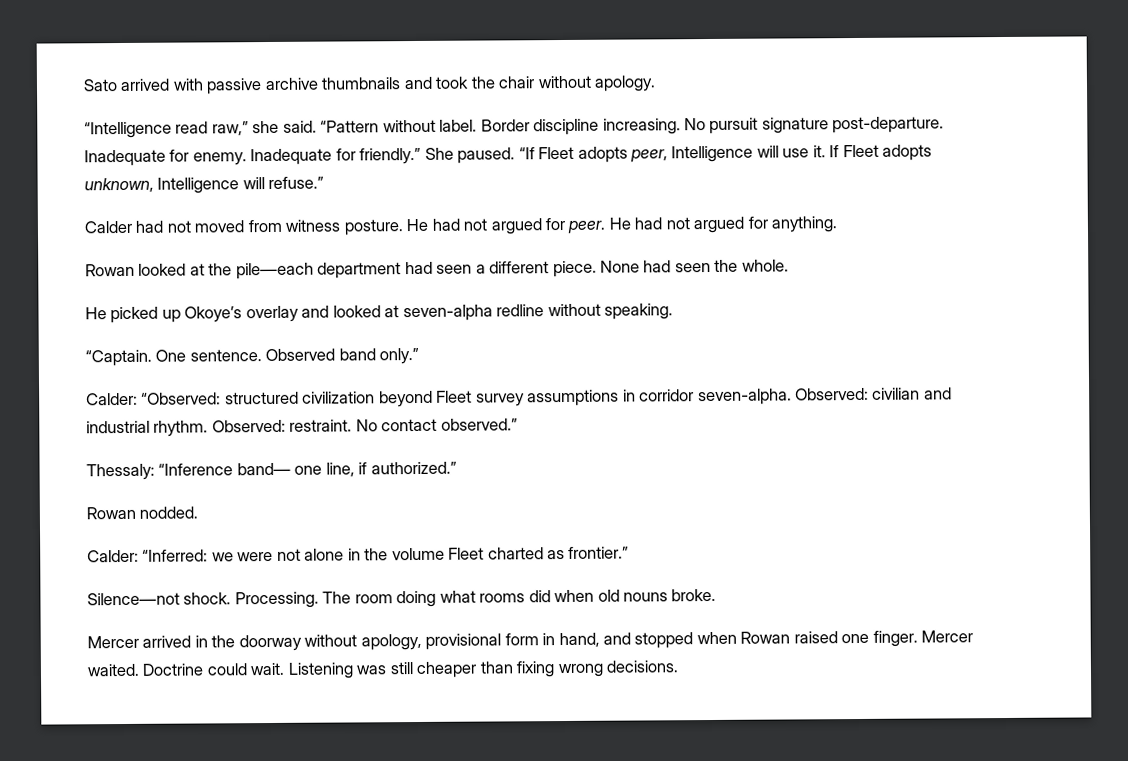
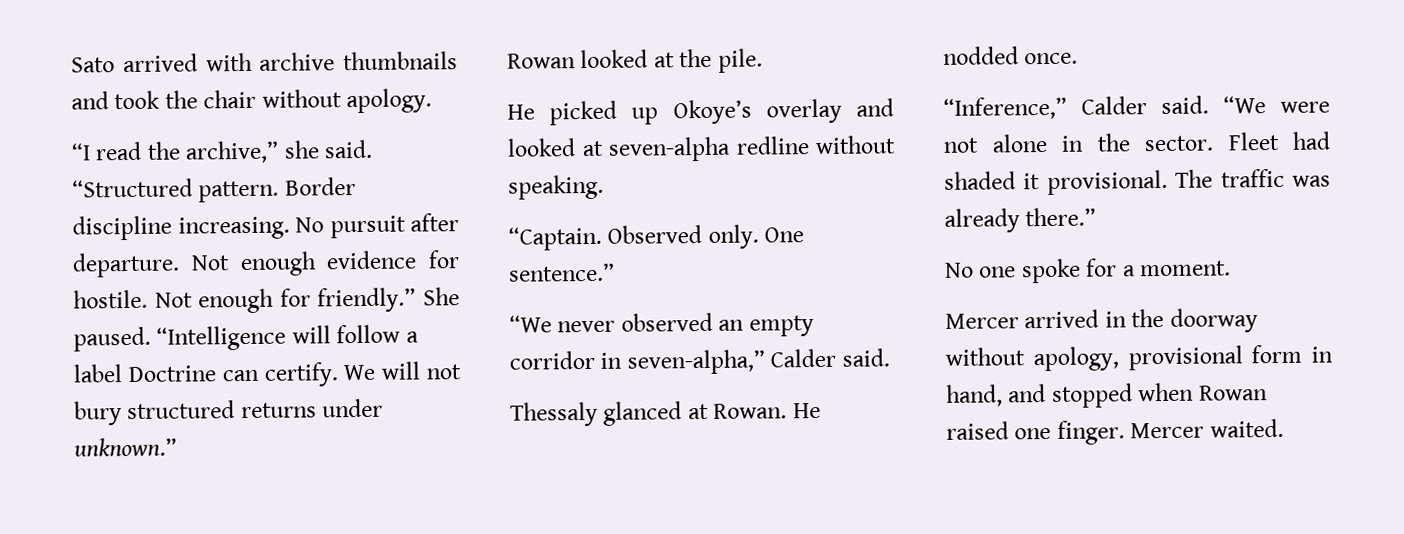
[206,78,263,95] passive -> (253, 62) none
[84,119,478,139] “Intelligence read raw,” she said. “Pattern without label. -> [71,139,374,164] [72,178,280,203] “I read the archive,” she said. “Structured pattern.
[761,116,945,134] [84,144,933,167] [84,176,325,194] [84,216,838,236] [85,259,789,280] signature post-departure. Inadequate for enemy. Inadequate for friendly.” She paused. “If Fleet adopts peer, Intelligence will use it. If Fleet adopts unknown, Intelligence will refuse.” // Calder had not moved from witness posture. He had not argued for peer. He had not argued for anything. // Rowan looked at the pile—each department had seen a different piece. None had seen the whole. -> [410,213,459,232] [72,250,460,278] [73,287,460,314] [73,324,419,352] [73,361,461,387] [74,398,384,426] [74,437,177,457] [507,48,763,73] after departure. Not enough evidence for hostile. Not enough for friendly.” She paused. “Intelligence will follow a label Doctrine can certify. We will not bury structured returns under unknown.” // Rowan looked at the pile.
[155,347,420,365] [86,387,952,408] [86,418,518,437] [86,461,457,481] [86,506,199,520] [87,549,234,563] One sentence. Observed band only.” // Calder: “Observed: structured civilization beyond Fleet survey assumptions in corridor seven-alpha. Observed: civilian and industrial rhythm. Observed: restraint. No contact observed.” // Thessaly: “Inference band— one line, if authorized.” // Rowan nodded. // Calder: “Inferred: we -> [607,224,805,249] [508,262,615,282] [509,312,814,337] [509,348,890,375] [510,401,821,427] [943,46,1079,65] [943,95,1266,120] Observed only. One sentence.” // “We never observed an empty corridor in seven-alpha,” Calder said. // Thessaly glanced at Rowan. He nodded once. // “Inference,” Calder said. “We
[391,546,630,561] [87,588,717,609] volume Fleet charted as frontier.” // Silence—not shock. Processing. The room doing what rooms did when old nouns broke. -> [1144,131,1330,152] [944,168,1331,195] [944,207,1097,233] [944,258,1232,284] sector. Fleet had shaded it provisional. The traffic was already there.” // No one spoke for a moment.
[142,660,679,679] Doctrine could wait. Listening was still cheaper than fixing wrong decisions. -> (1284, 428) none

